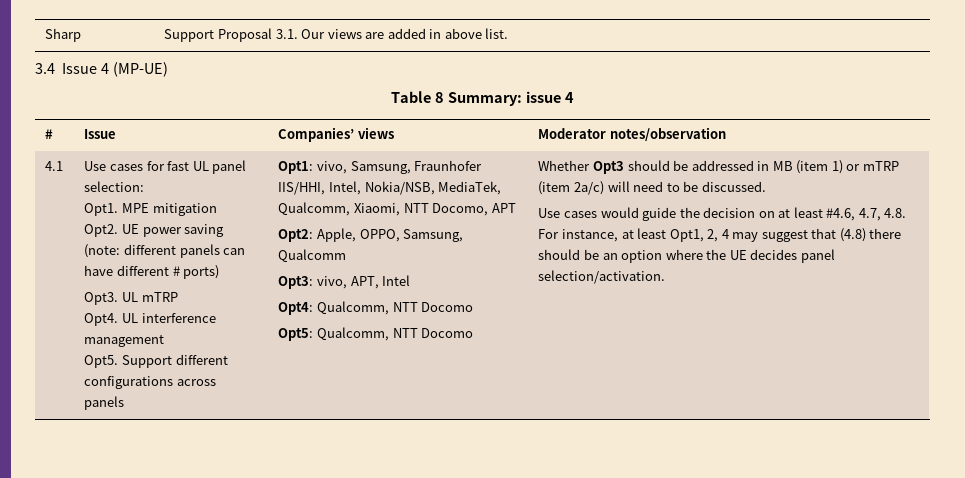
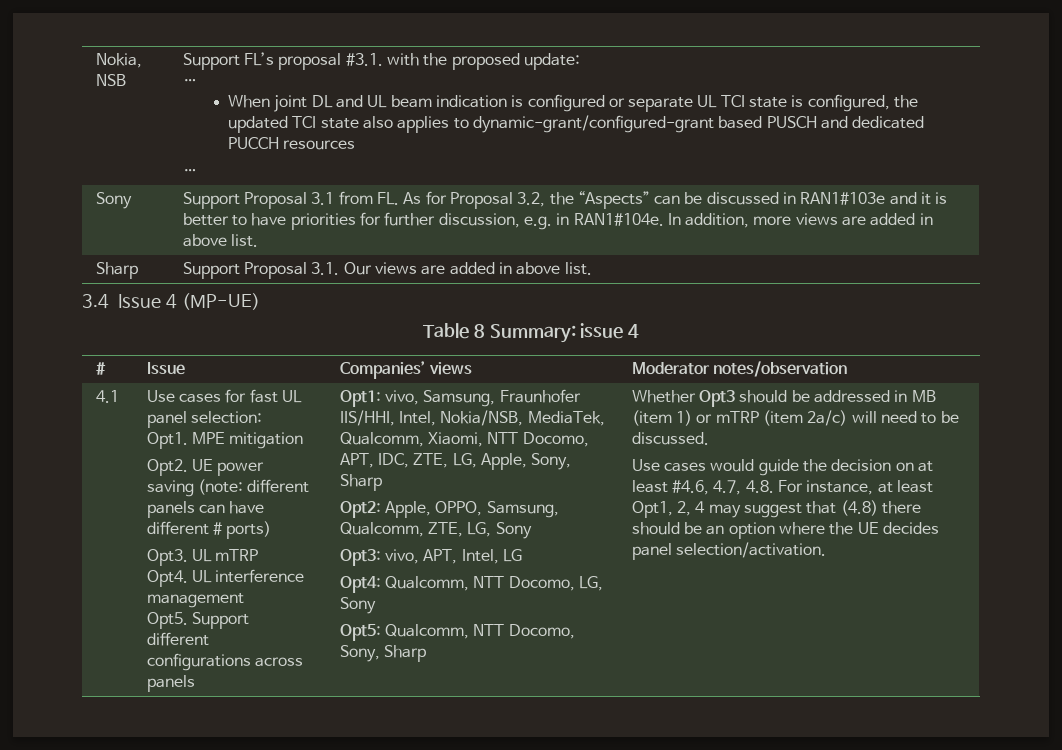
(45, 35) none -> [95,53,142,68] [95,74,126,86] [182,52,580,70] [182,79,197,86] [227,94,919,112] [227,115,925,133] [227,137,356,150] [182,169,197,176] [95,192,132,209] [182,191,948,209] [182,212,933,230] [182,234,258,247] Nokia, NSB | Support FL’s proposal #3.1. with the proposed update: // … // When joint DL and UL beam indication is configured or separate UL TCI state is configured, the updated TCI state also applies to dynamic-grant/configured-grant based PUSCH and dedicated PUCCH resources // … // Sony | Support Proposal 3.1 from FL. As for Proposal 3.2, the “Aspects” can be discussed in RAN1#103e and it is better to have priorities for further discussion, e.g. in RAN1#104e. In addition, more views are added in above list. //
[491,203,516,213] APT -> [339,453,572,470] [339,474,382,491] APT, IDC, ZTE, LG, Apple, Sony, Sharp
[278,249,347,263] Qualcomm -> [339,522,532,539] Qualcomm, ZTE, LG, Sony
[382,275,411,286] Intel -> [461,549,522,564] Intel, LG
[421,302,474,312] Docomo -> [508,576,603,591] [339,597,376,614] Docomo, LG, Sony
[421,328,474,338] Docomo -> [508,624,575,639] [339,645,426,662] Docomo, Sony, Sharp

